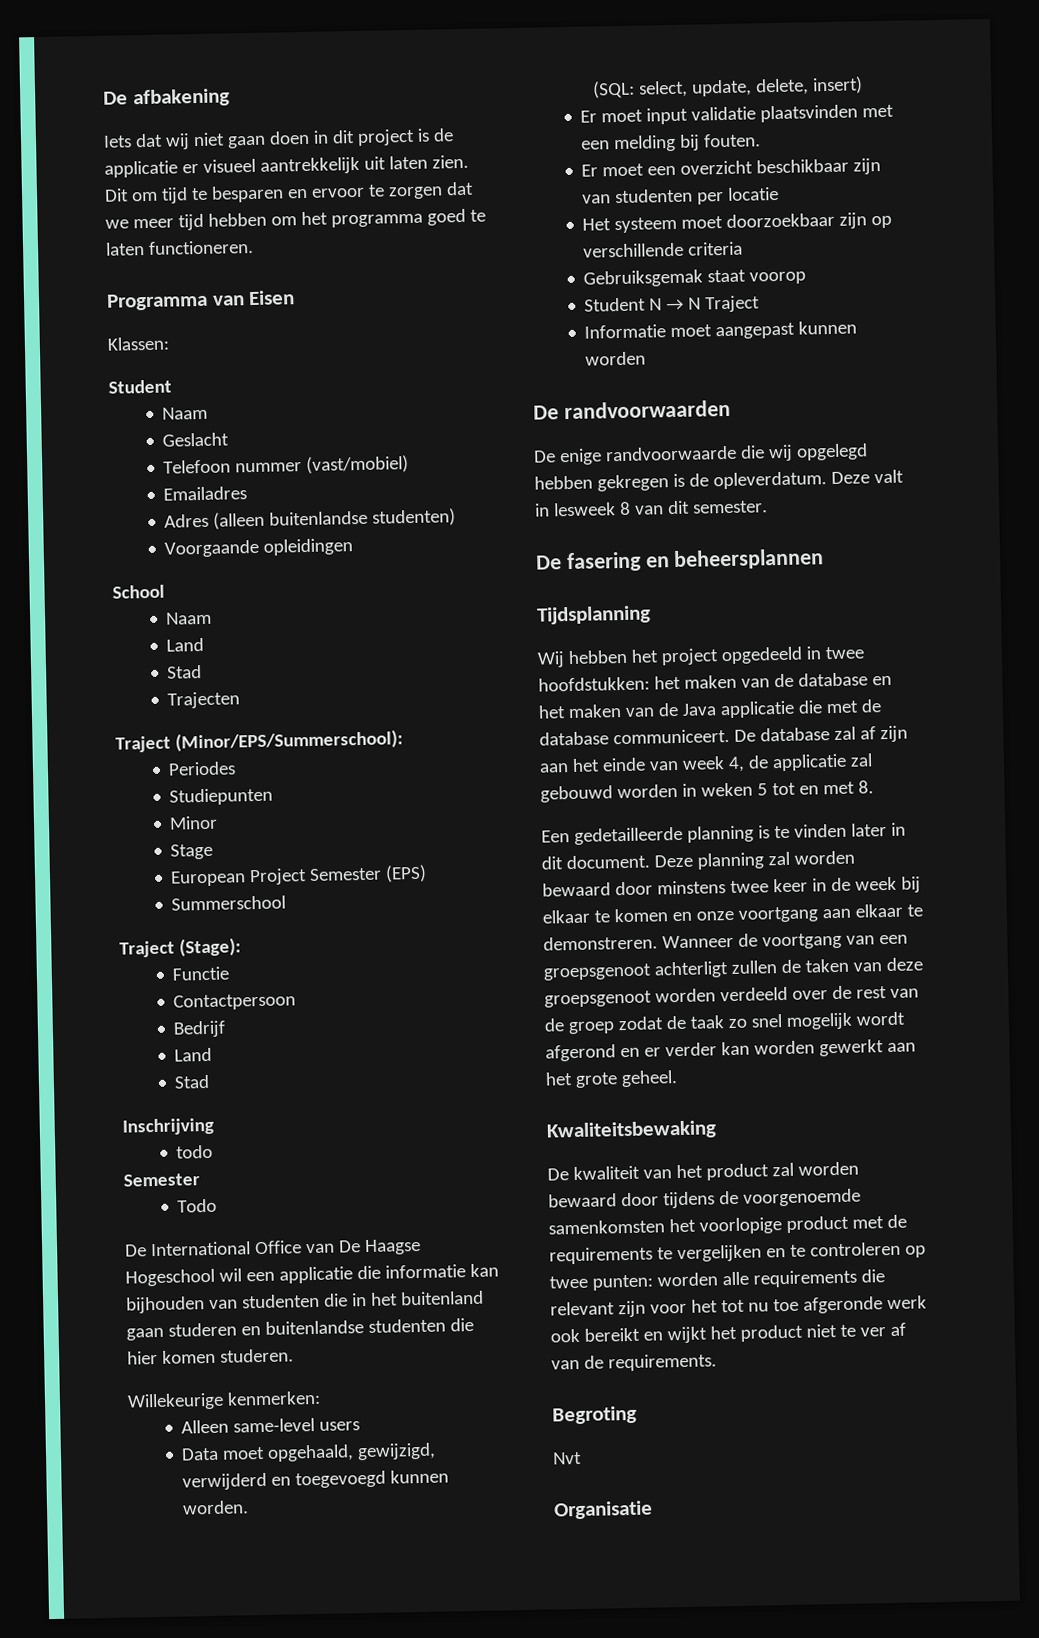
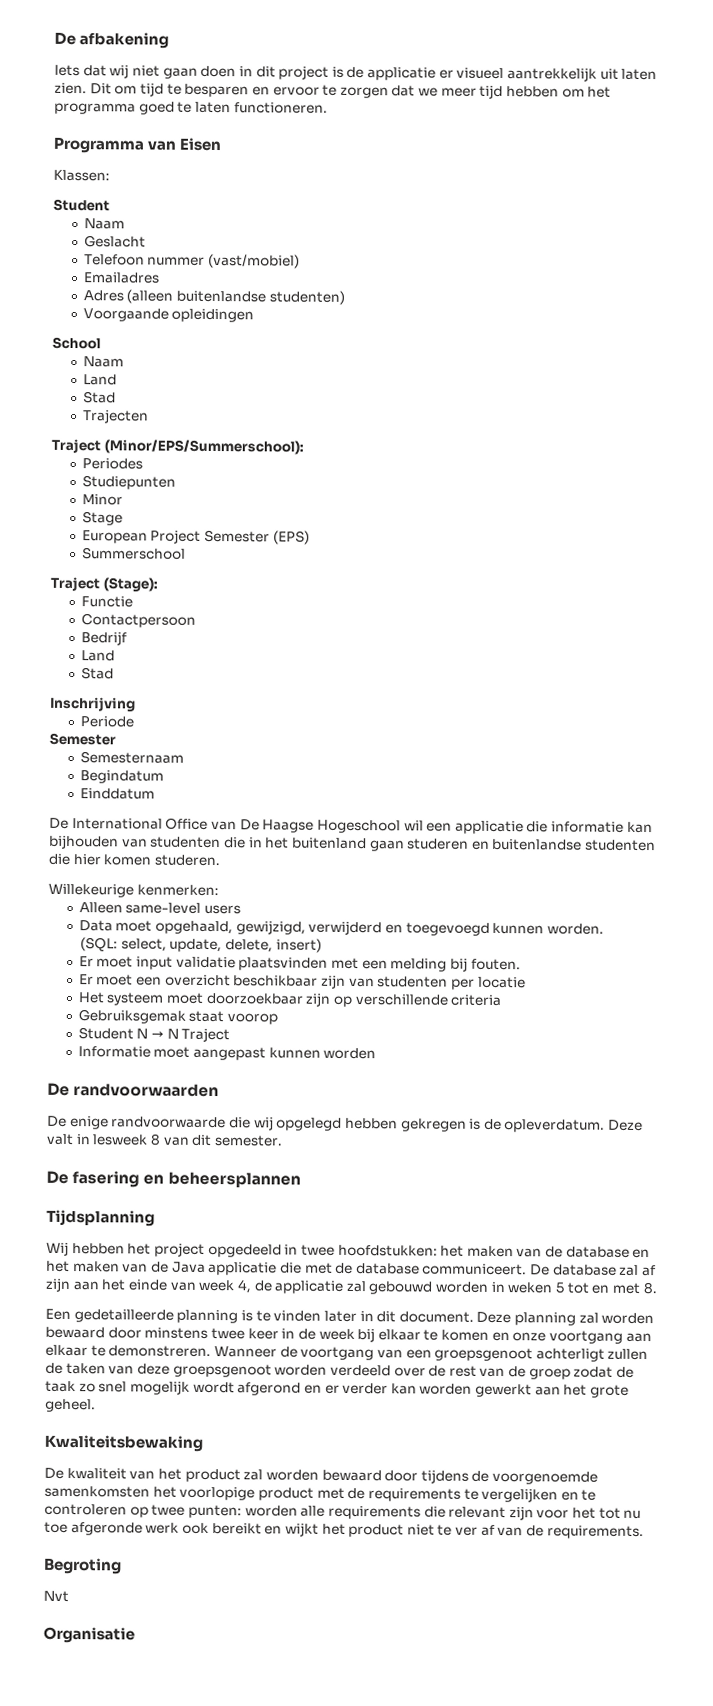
[176,1144,214,1159] todo -> [79,716,134,728] Periode
[177,1198,218,1213] Todo -> [79,751,184,764] [79,770,164,784] [79,788,155,800] Semesternaam // Begindatum // Einddatum

